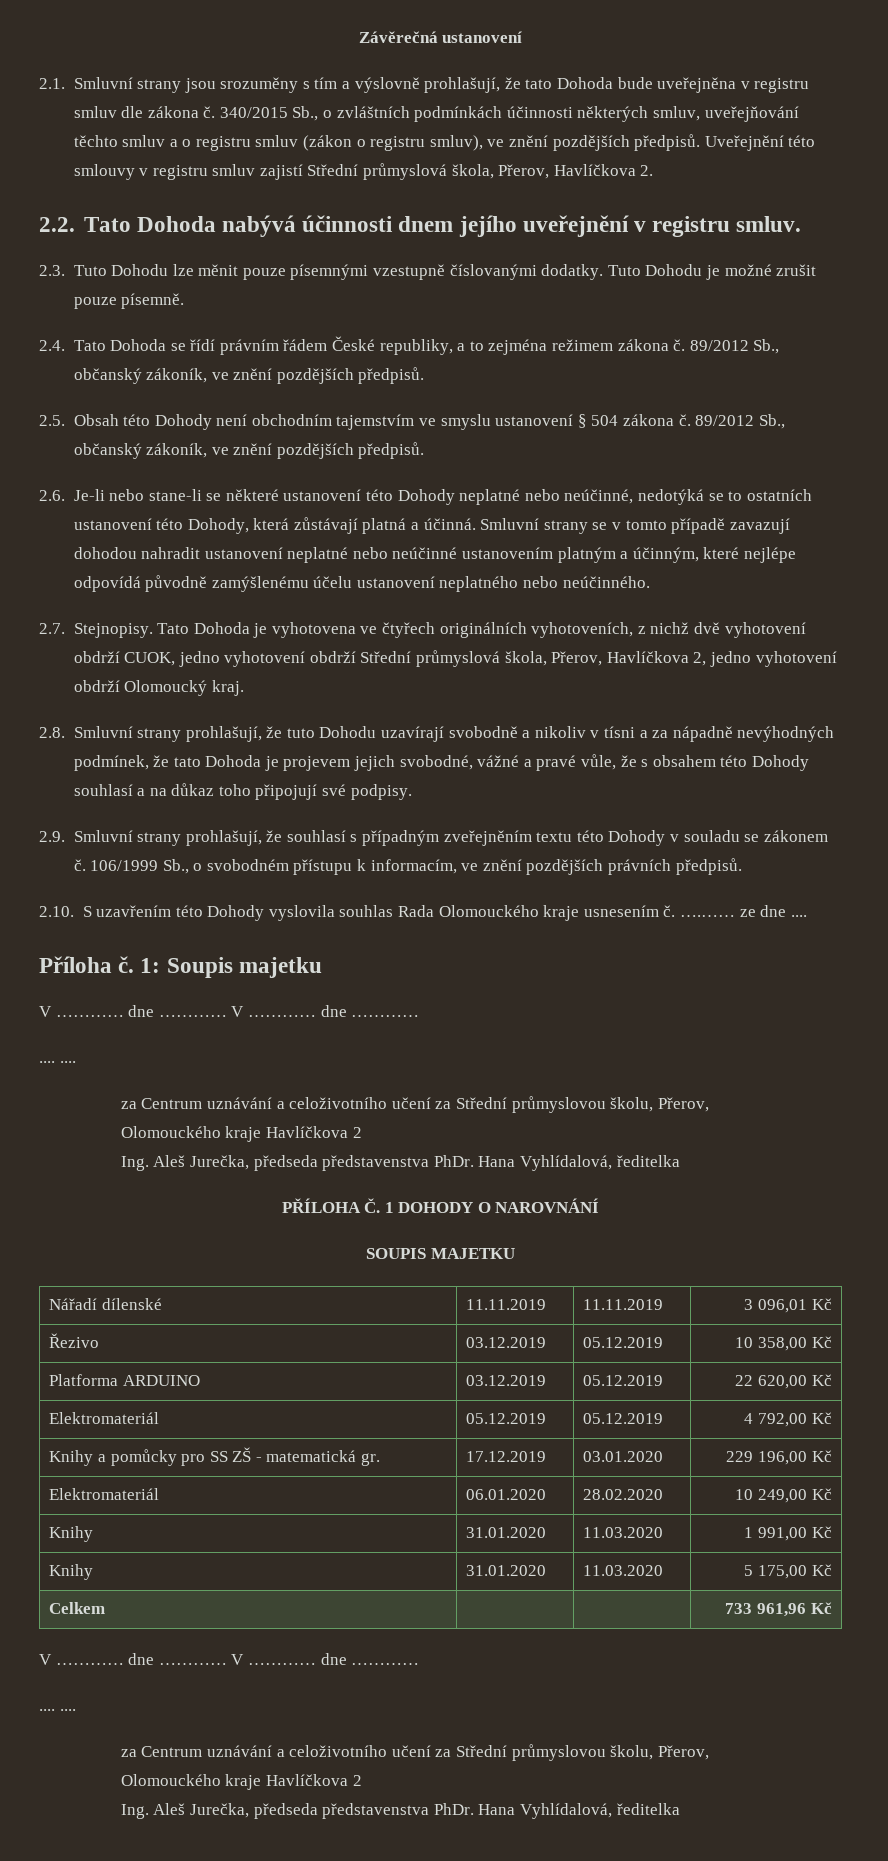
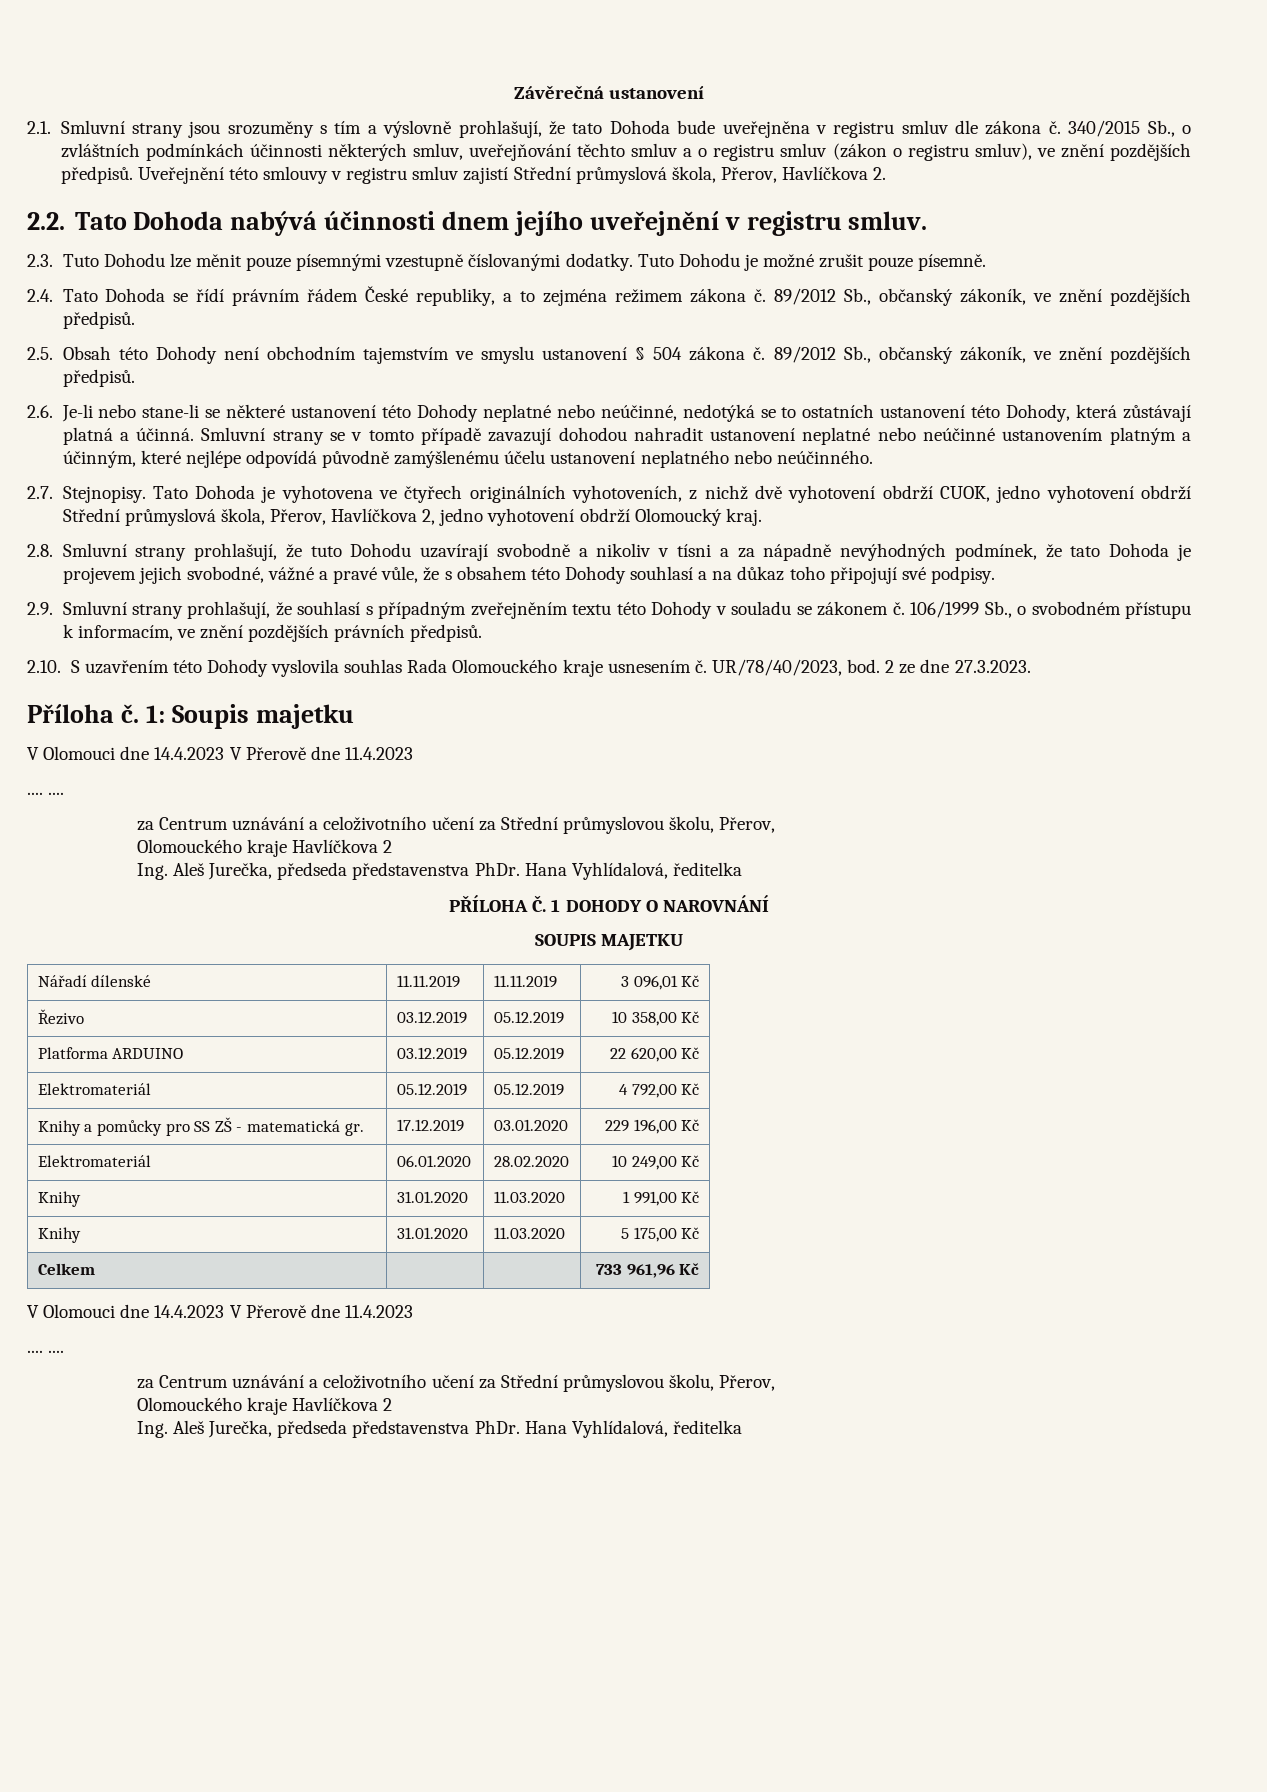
[679,915,735,917] ….…… -> [711,659,895,676] UR/78/40/2023, bod. 2
[790,915,807,917] .... -> [954,660,1031,673] 27.3.2023.
[55,1005,420,1017] ………… dne ………… V ………… dne ………… -> [43,746,413,760] Olomouci dne 14.4.2023 V Přerově dne 11.4.2023
[55,1653,420,1665] ………… dne ………… V ………… dne ………… -> [43,1304,413,1318] Olomouci dne 14.4.2023 V Přerově dne 11.4.2023

